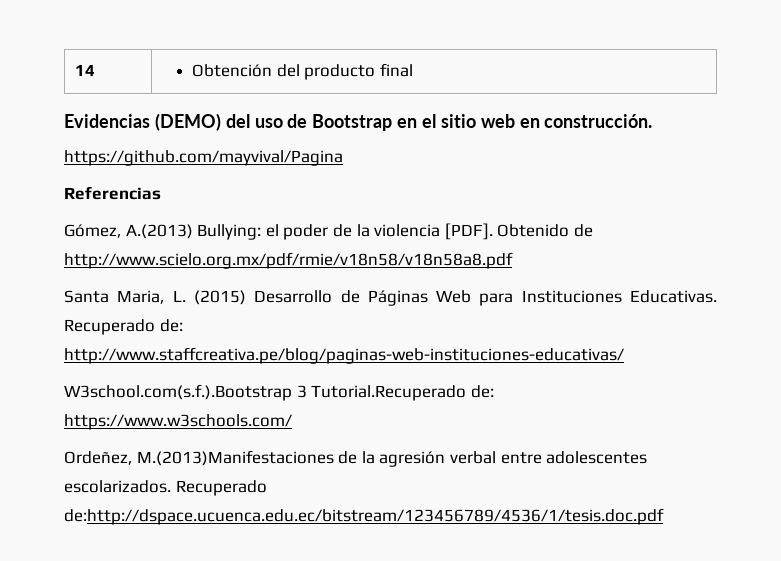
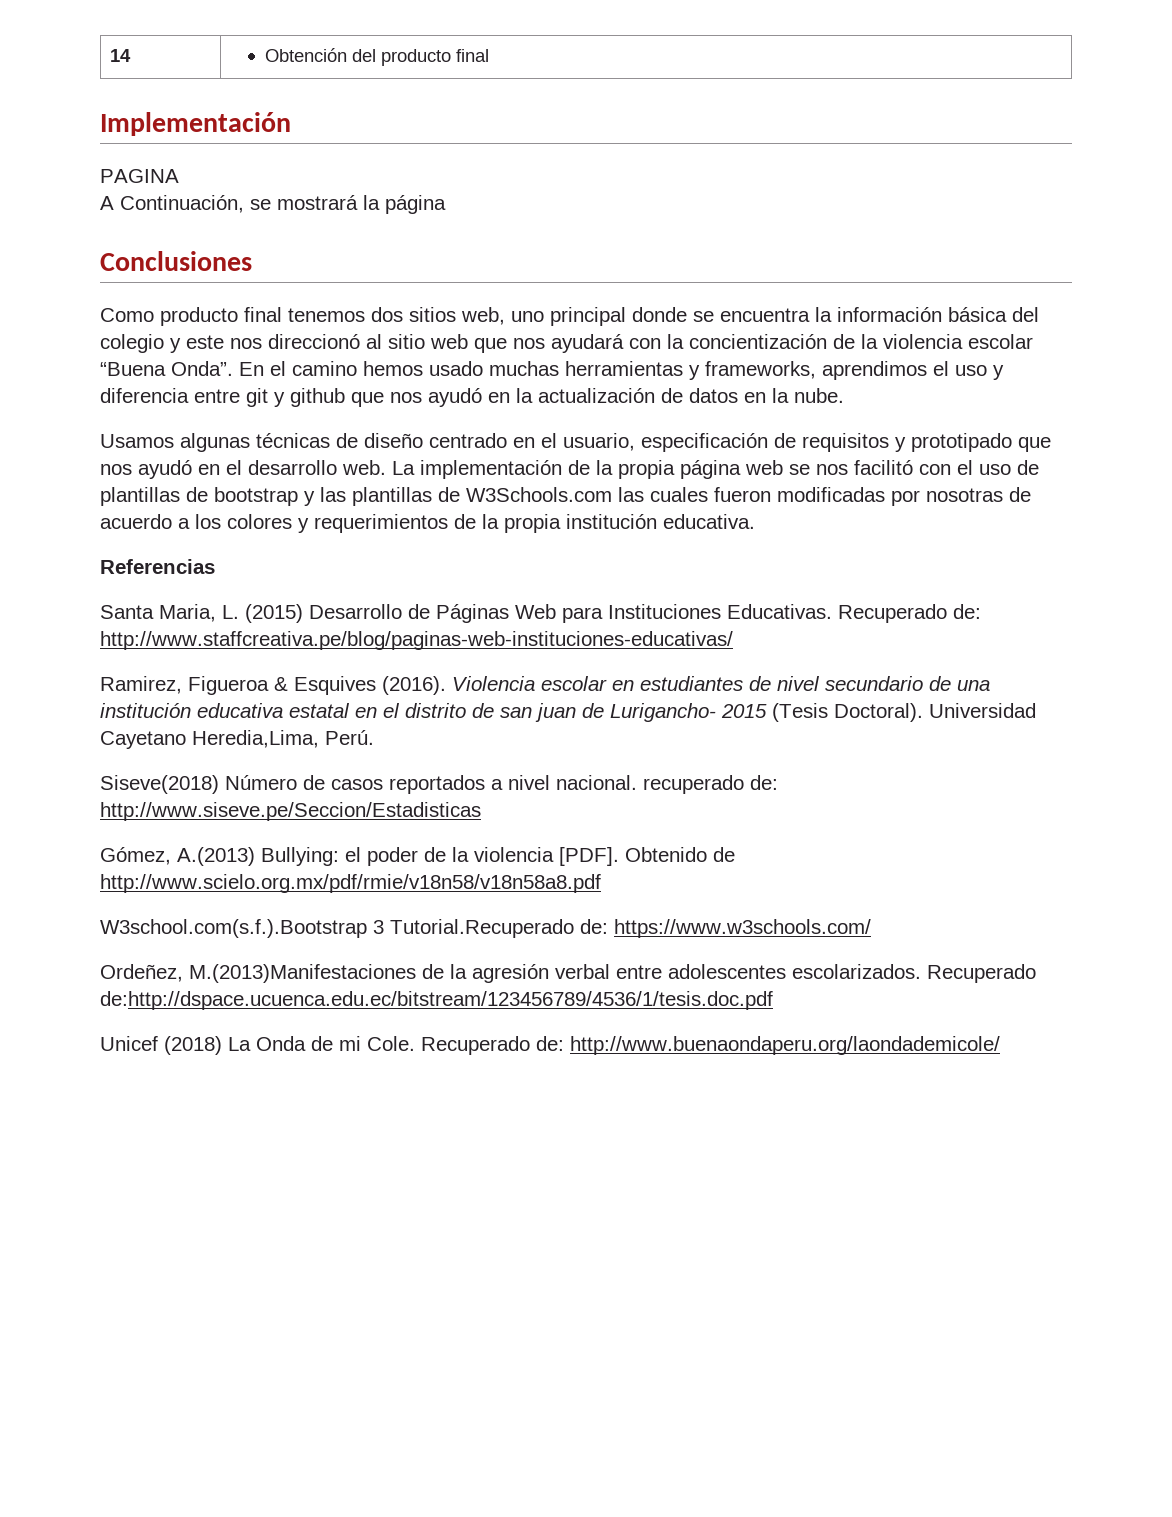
[64,113,653,131] [64,150,343,166] [64,186,161,200] [64,223,593,240] [64,252,513,269] Evidencias (DEMO) del uso de Bootstrap en el sitio web en construcción. // https://github.com/mayvival/Pagina // Referencias // Gómez, A.(2013) Bullying: el poder de la violencia [PDF]. Obtenido de http://www.scielo.org.mx/pdf/rmie/v18n58/v18n58a8.pdf -> [100,112,291,136] [100,169,179,183] [100,195,446,214] [100,251,252,271] [100,307,1039,326] [100,334,1033,353] [100,361,1004,380] [100,388,844,407] [100,433,1051,452] [100,460,1039,479] [100,487,1031,506] [100,514,755,533] [100,559,215,574] Implementación // PAGINA // A Continuación, se mostrará la página // Conclusiones // Como producto final tenemos dos sitios web, uno principal donde se encuentra la información básica del colegio y este nos direccionó al sitio web que nos ayudará con la concientización de la violencia escolar “Buena Onda”. En el camino hemos usado muchas herramientas y frameworks, aprendimos el uso y diferencia entre git y github que nos ayudó en la actualización de datos en la nube. // Usamos algunas técnicas de diseño centrado en el usuario, especificación de requisitos y prototipado que nos ayudó en el desarrollo web. La implementación de la propia página web se nos facilitó con el uso de plantillas de bootstrap y las plantillas de W3Schools.com las cuales fueron modificadas por nosotras de acuerdo a los colores y requerimientos de la propia institución educativa. // Referencias
(624, 355) none -> [100,676,990,695] [100,703,1036,722] [100,730,374,749] [100,775,778,794] [100,802,481,821] [100,847,735,866] [100,874,601,893] // Ramirez, Figueroa & Esquives (2016). Violencia escolar en estudiantes de nivel secundario de una institución educativa estatal en el distrito de san juan de Lurigancho- 2015 (Tesis Doctoral). Universidad Cayetano Heredia,Lima, Perú. // Siseve(2018) Número de casos reportados a nivel nacional. recuperado de: http://www.siseve.pe/Seccion/Estadisticas // Gómez, A.(2013) Bullying: el poder de la violencia [PDF]. Obtenido de http://www.scielo.org.mx/pdf/rmie/v18n58/v18n58a8.pdf
(664, 516) none -> [100,1036,1000,1055] // Unicef (2018) La Onda de mi Cole. Recuperado de: http://www.buenaondaperu.org/laondademicole/

